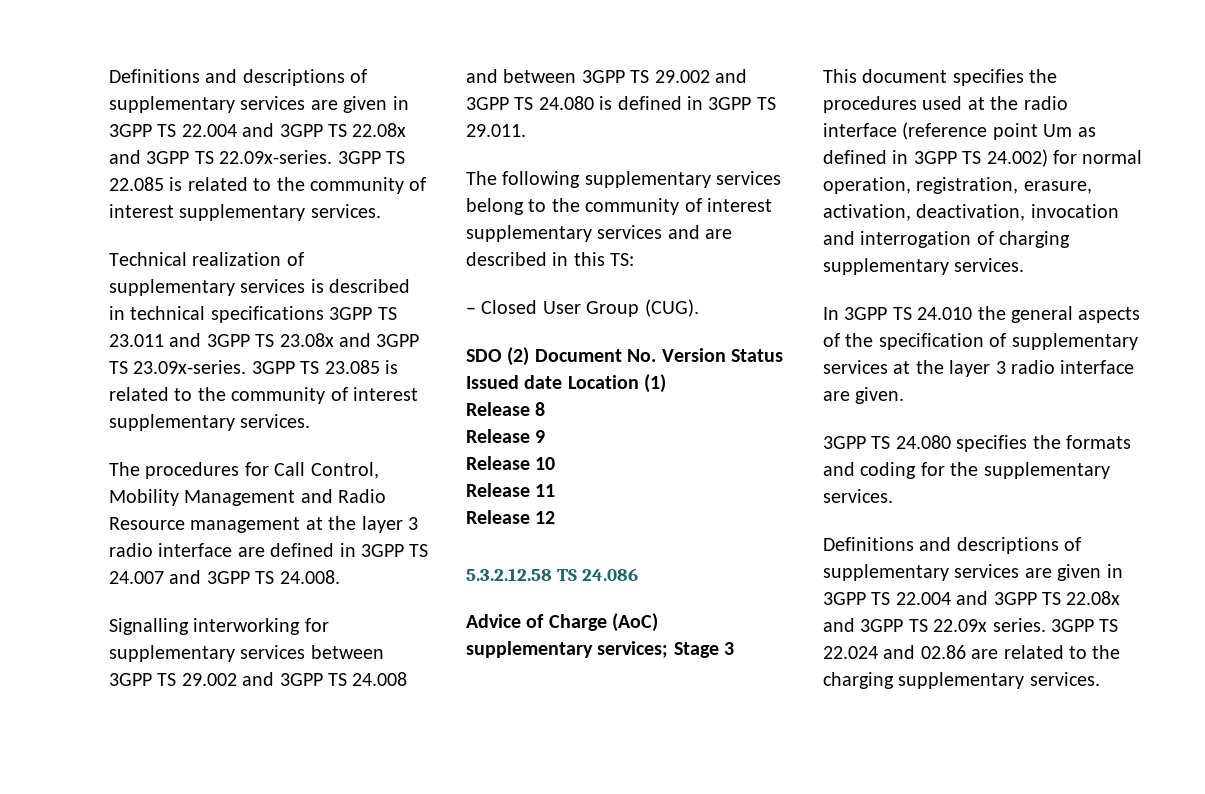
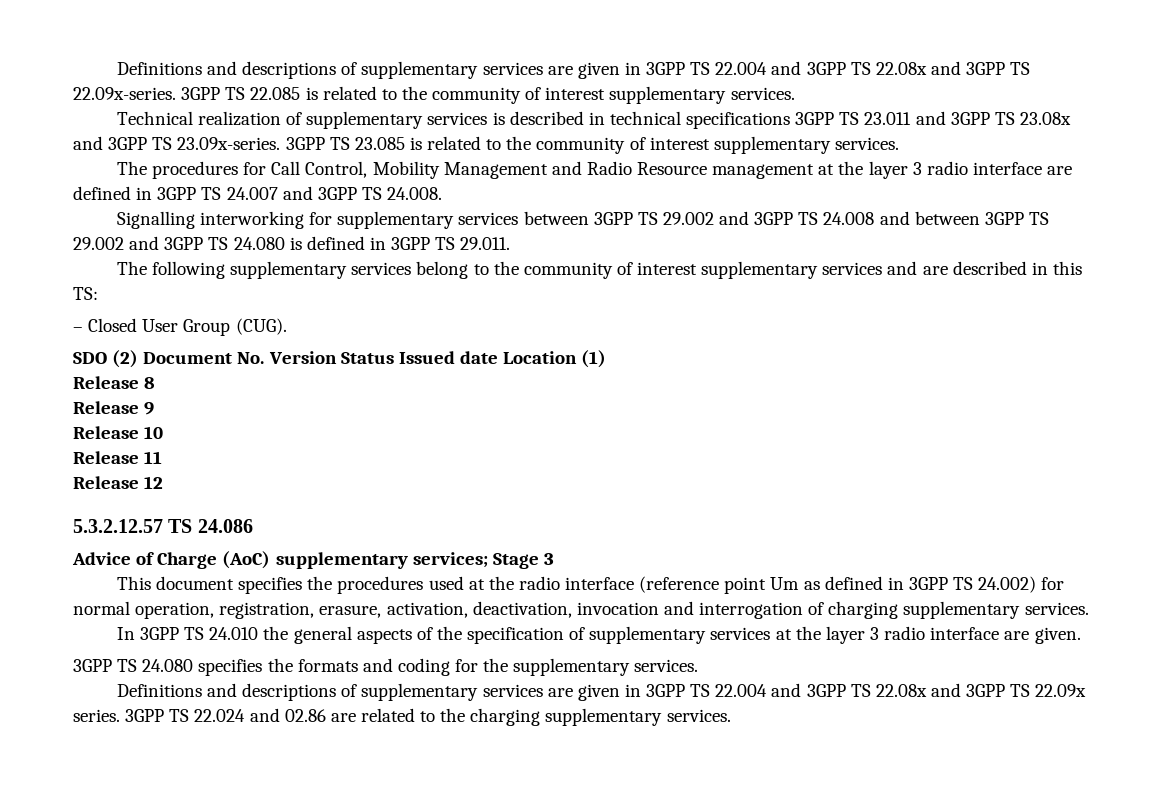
[466,568,552,581] 5.3.2.12.58 -> [73,519,163,533] 5.3.2.12.57

